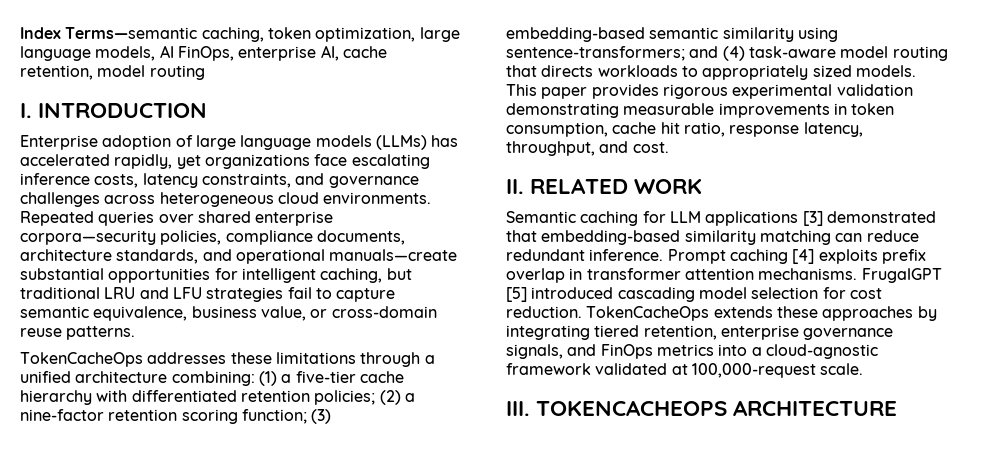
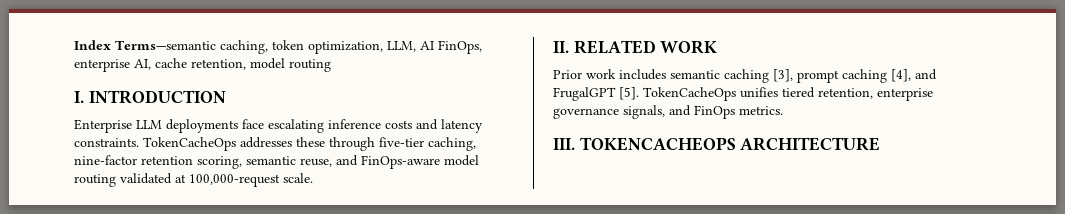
[419,27,460,42] [20,46,156,61] large language models, -> [387,41,416,52] LLM,
[102,135,459,150] [20,154,430,169] [20,173,419,188] [20,192,432,207] [20,211,334,226] [20,230,405,245] [20,249,458,264] [20,268,412,283] [20,287,396,302] [20,306,437,321] [20,326,136,340] [20,352,435,367] [20,371,404,386] [20,390,415,405] [20,409,332,424] [506,27,838,42] [506,46,948,61] [506,65,916,80] [506,84,913,99] [506,103,895,118] [506,122,863,137] [506,141,669,156] [506,178,703,194] [506,211,936,226] [506,230,919,245] [506,249,926,264] [506,268,942,283] [506,287,882,302] [506,306,937,321] [506,325,590,340] adoption of large language models (LLMs) has accelerated rapidly, yet organizations face escalating inference costs, latency constraints, and governance challenges across heterogeneous cloud environments. Repeated queries over shared enterprise corpora—security policies, compliance documents, architecture standards, and operational manuals—create substantial opportunities for intelligent caching, but traditional LRU and LFU strategies fail to capture semantic equivalence, business value, or cross-domain reuse patterns. // TokenCacheOps addresses these limitations through a unified architecture combining: (1) a five-tier cache hierarchy with differentiated retention policies; (2) a nine-factor retention scoring function; (3) embedding-based semantic similarity using sentence-transformers; and (4) task-aware model routing that directs workloads to appropriately sized models. This paper provides rigorous experimental validation demonstrating measurable improvements in token consumption, cache hit ratio, response latency, throughput, and cost. // II. RELATED WORK // Semantic caching for LLM applications [3] demonstrated that embedding-based similarity matching can reduce redundant inference. Prompt caching [4] exploits prefix overlap in transformer attention mechanisms. FrugalGPT [5] introduced cascading model selection for cost reduction. TokenCacheOps extends these approaches by integrating -> [136,119,483,133] [74,137,476,151] [74,155,479,169] [74,173,313,187] [553,40,718,54] [553,69,937,83] [553,87,778,101] LLM deployments face escalating inference costs and latency constraints. TokenCacheOps addresses these through five-tier caching, nine-factor retention scoring, semantic reuse, and FinOps-aware model routing validated at 100,000-request scale. // II. RELATED WORK // Prior work includes semantic caching [3], prompt caching [4], and FrugalGPT [5]. TokenCacheOps unifies
[656,344,878,359] [506,363,864,378] metrics into a cloud-agnostic framework validated at 100,000-request scale. -> [739,106,783,115] metrics.

